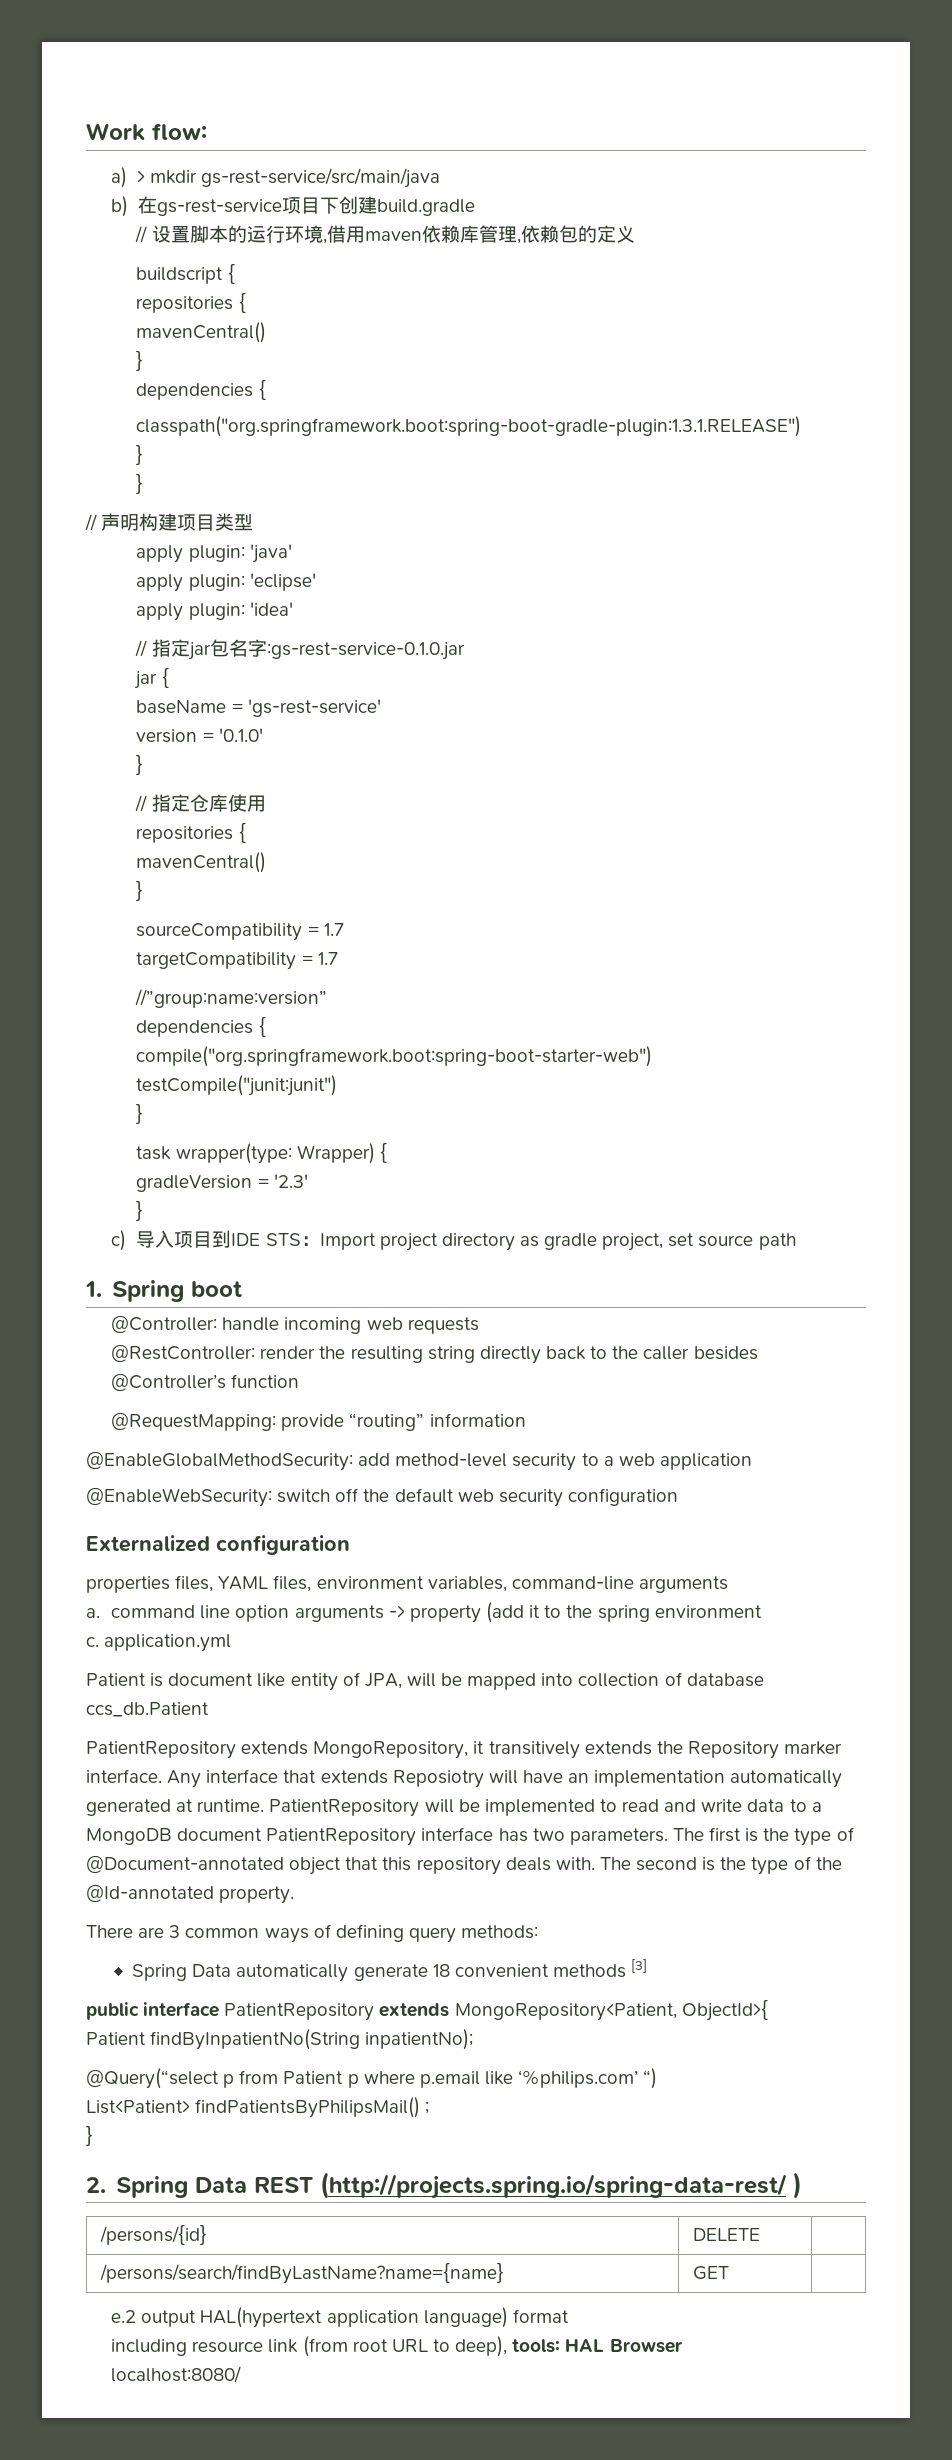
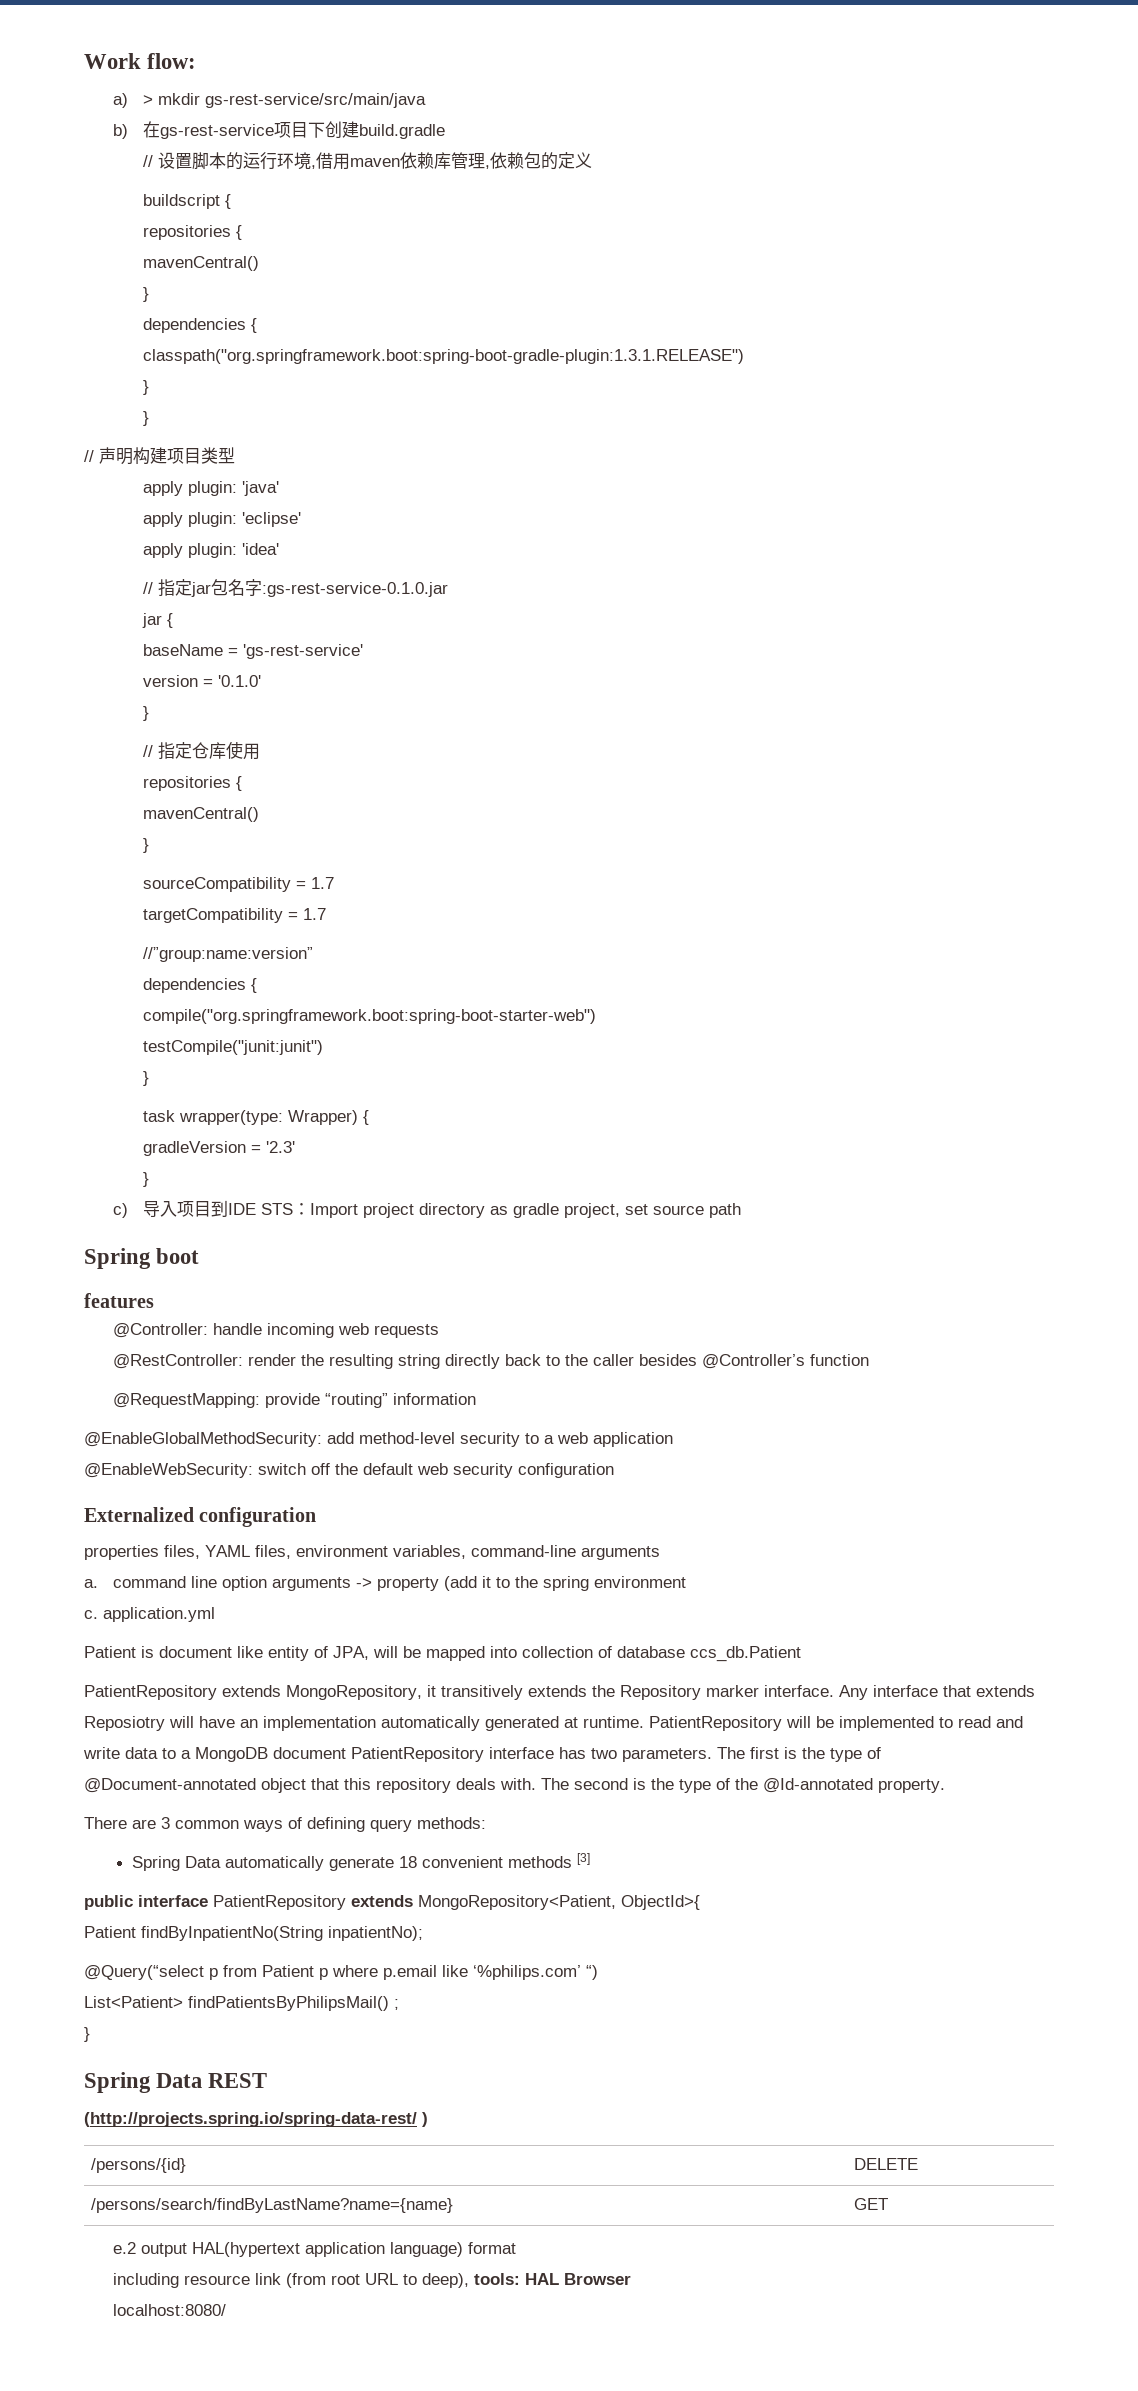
[85,1281,102,1297] 1. -> (741, 1210) none
(242, 1289) none -> [84,1293,154,1308] // features
[86,2177,106,2193] 2. -> (90, 2034) none
(313, 2185) none -> (268, 2080) //

